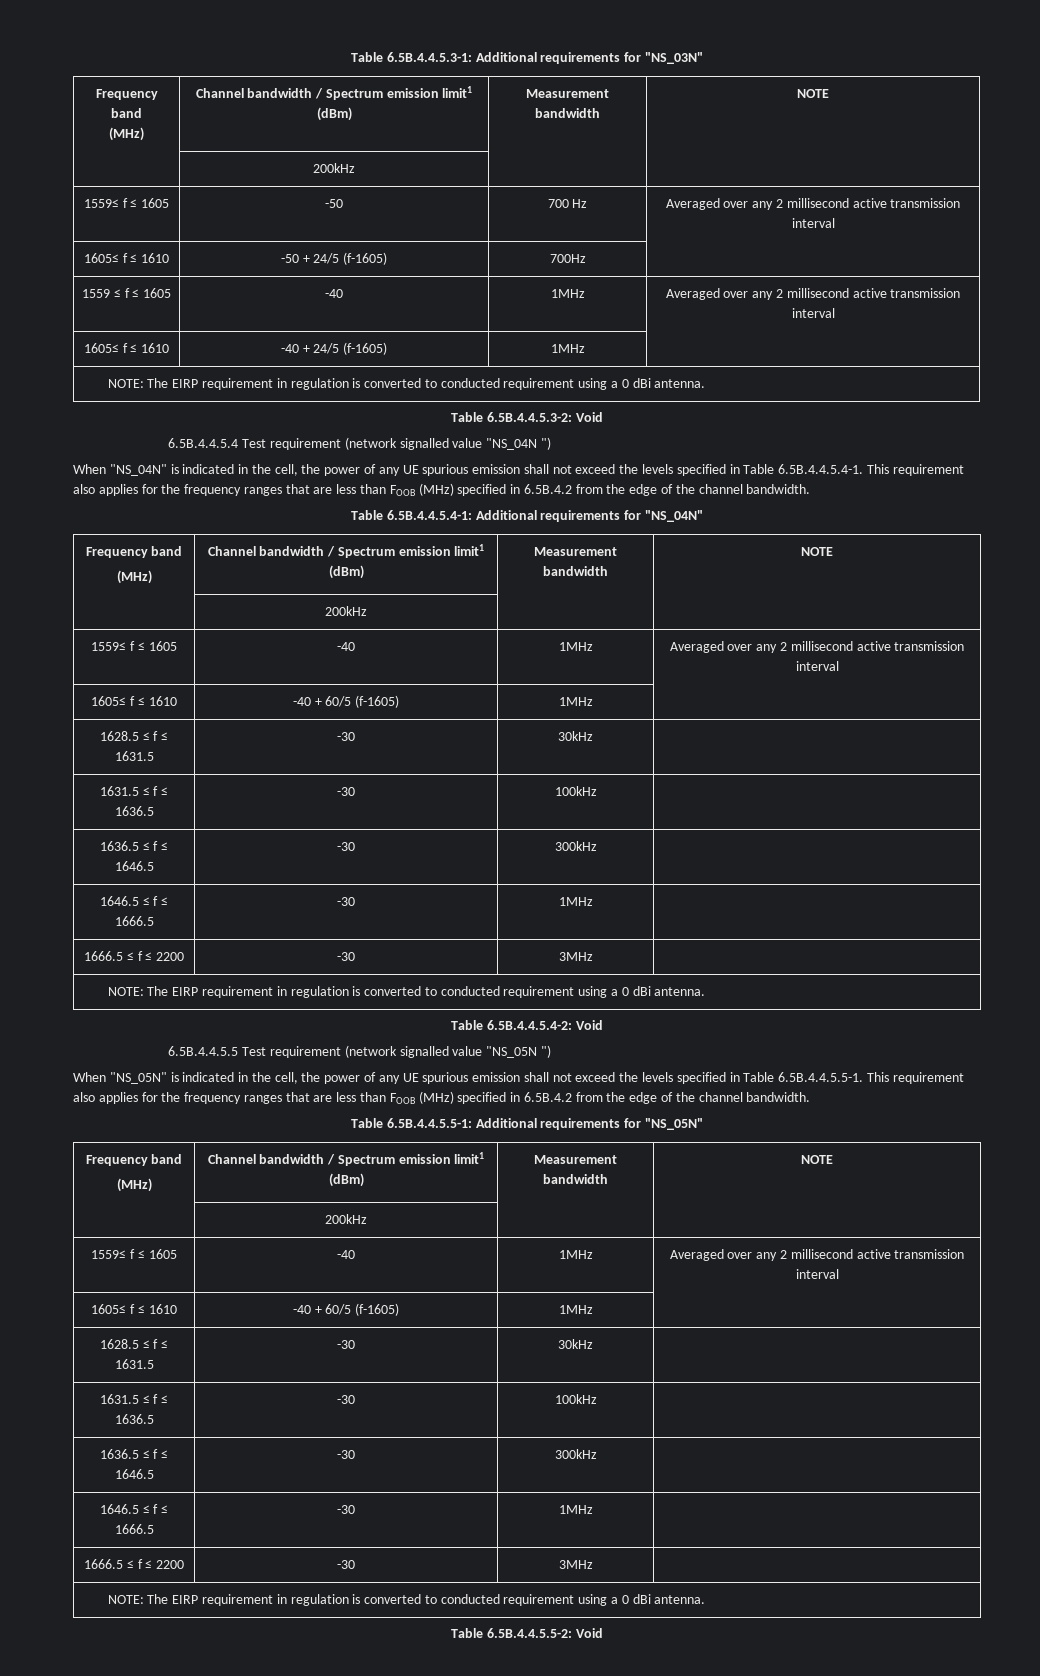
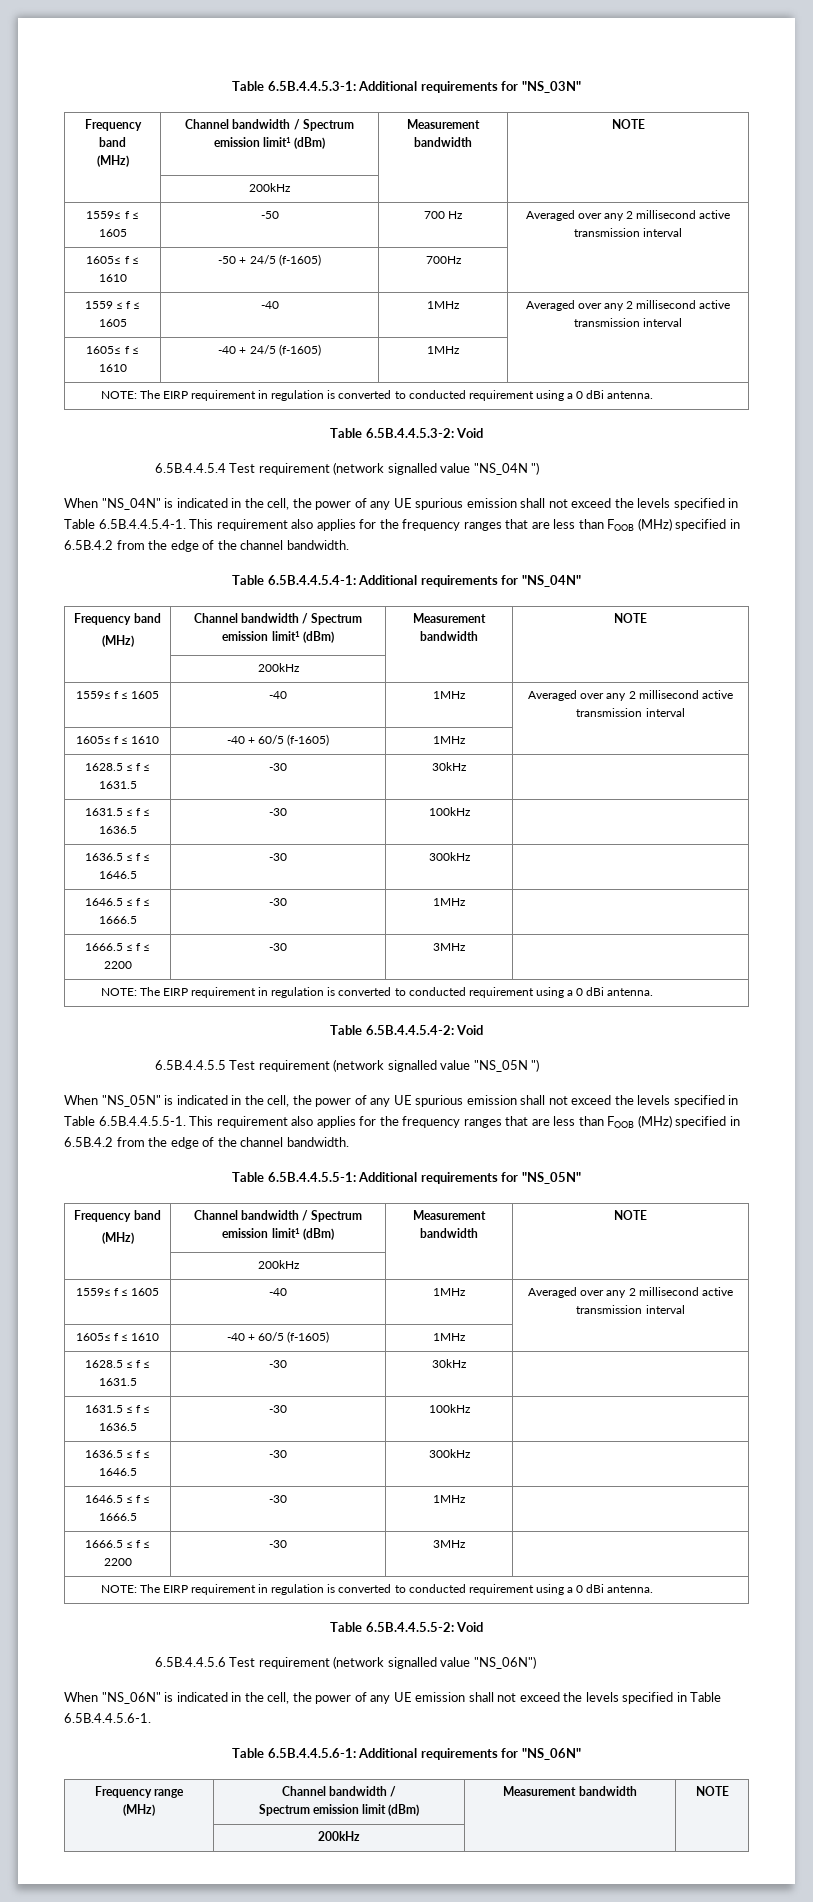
(603, 1633) none -> [154,1656,536,1669] [64,1692,722,1704] [64,1713,151,1723] [232,1748,581,1760] [94,1786,185,1798] [123,1804,155,1816] [281,1786,397,1797] [258,1804,420,1816] [503,1786,637,1796] [695,1786,729,1796] [318,1831,360,1841] // 6.5B.4.4.5.6 Test requirement (network signalled value "NS_06N") // When "NS_06N" is indicated in the cell, the power of any UE emission shall not exceed the levels specified in Table 6.5B.4.4.5.6-1. // Table 6.5B.4.4.5.6-1: Additional requirements for "NS_06N" // Frequency range // (MHz) | Channel bandwidth / // Spectrum emission limit (dBm) | Measurement bandwidth | NOTE // | 200kHz | |

